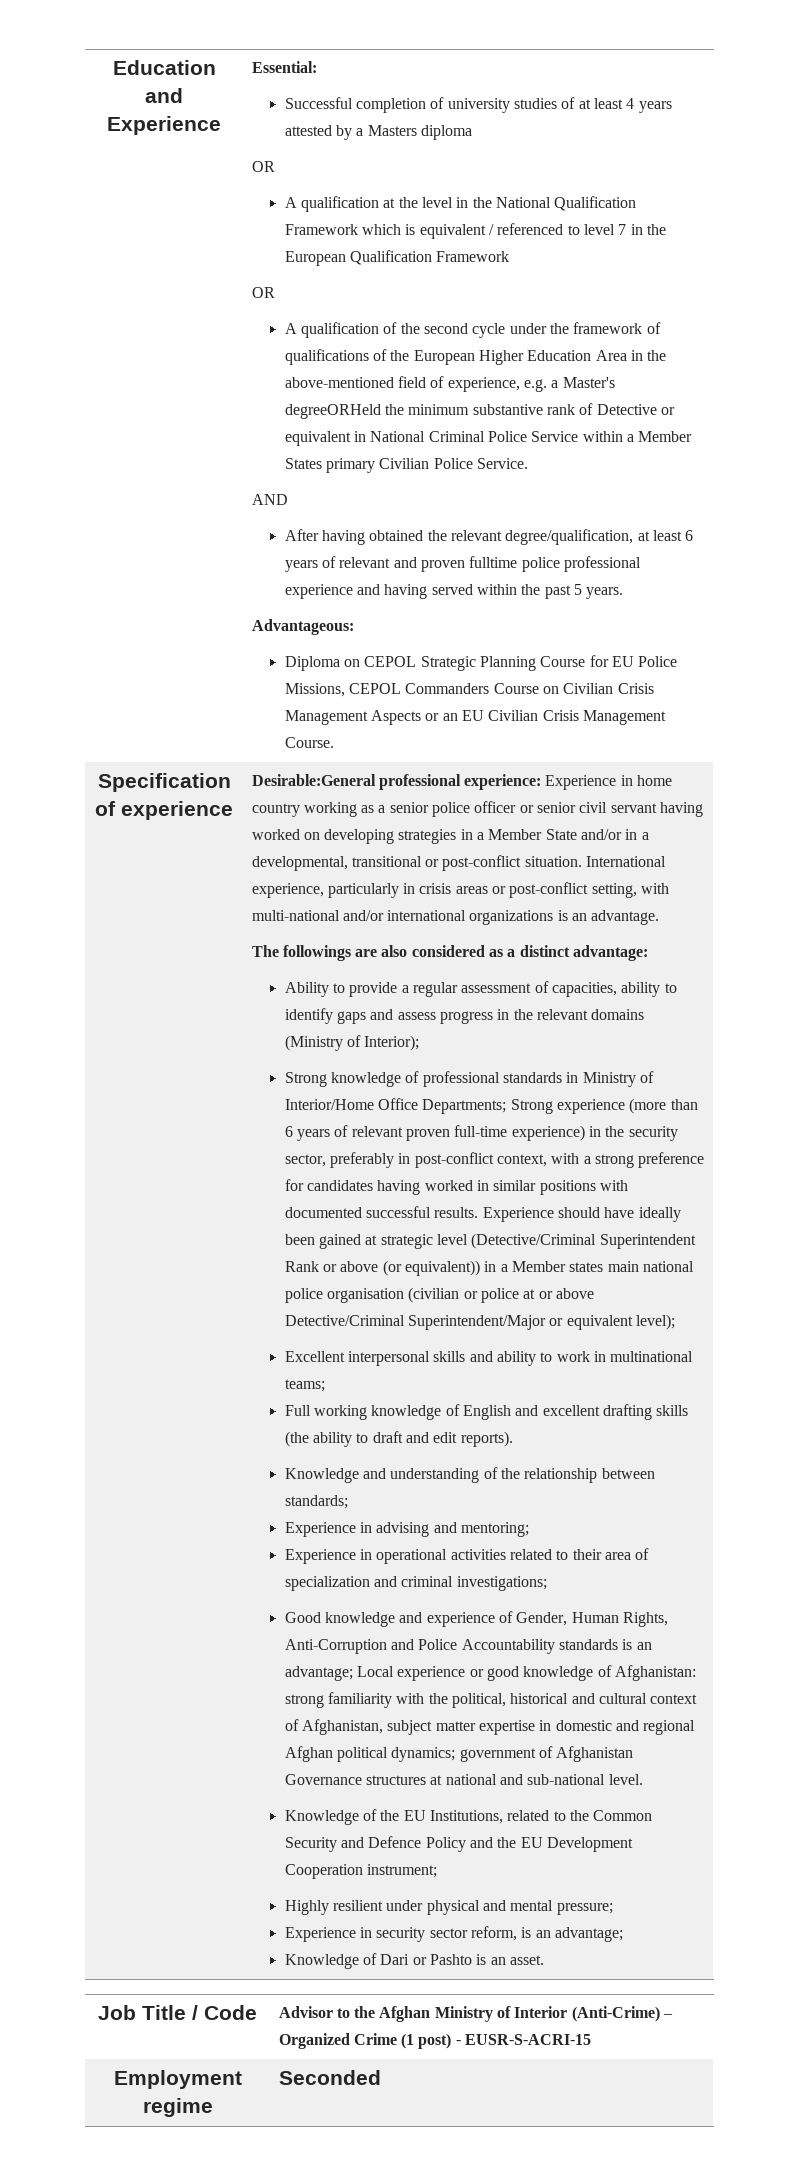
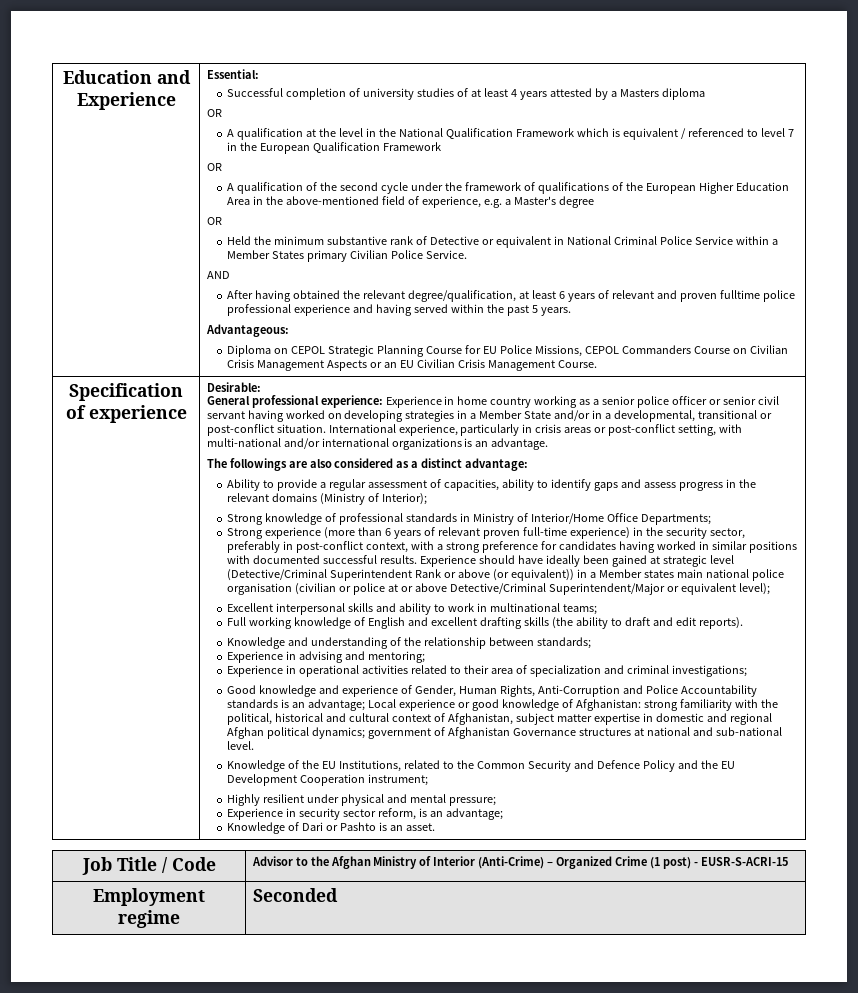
[284,404,381,419] degreeORHeld -> [558,196,594,208] [206,217,222,225] [227,236,252,245] degree // OR // Held
[251,774,376,786] Desirable:General -> [206,382,261,392] [206,396,250,405] Desirable: // General
(507, 1106) none -> (711, 519) //

